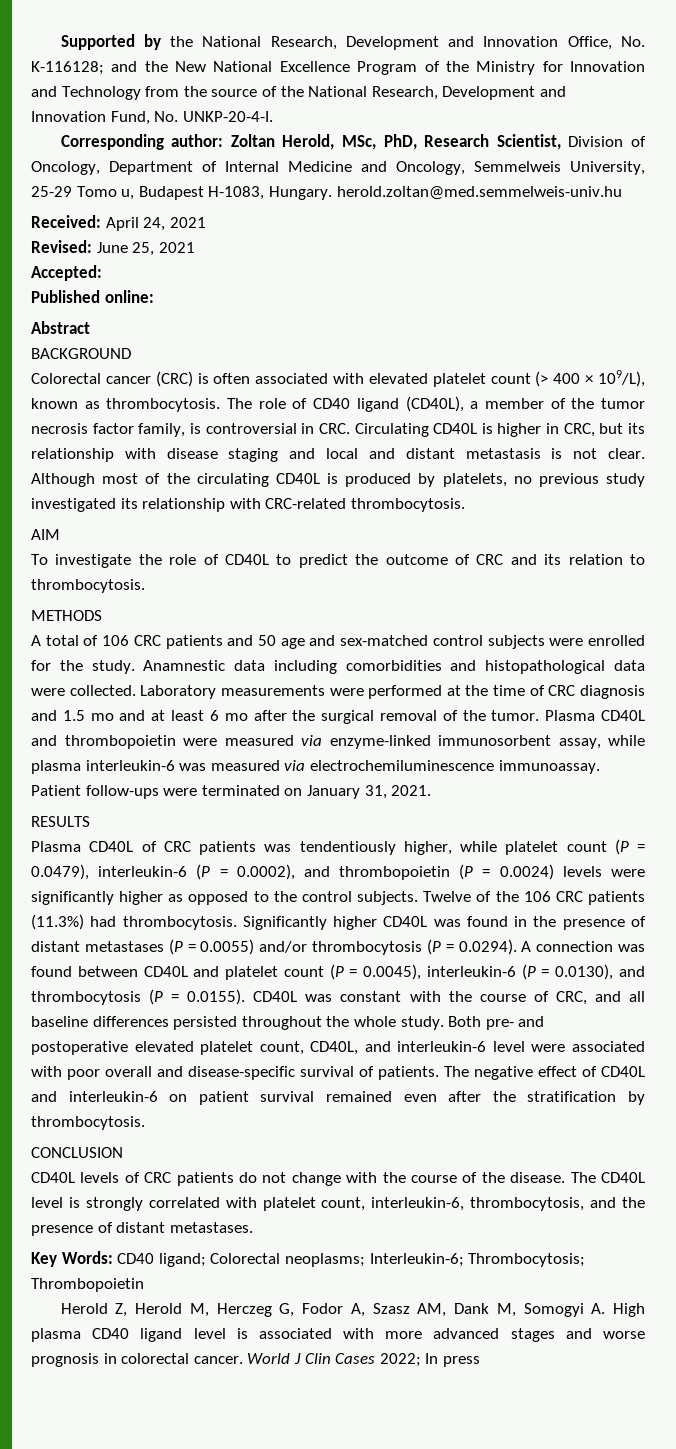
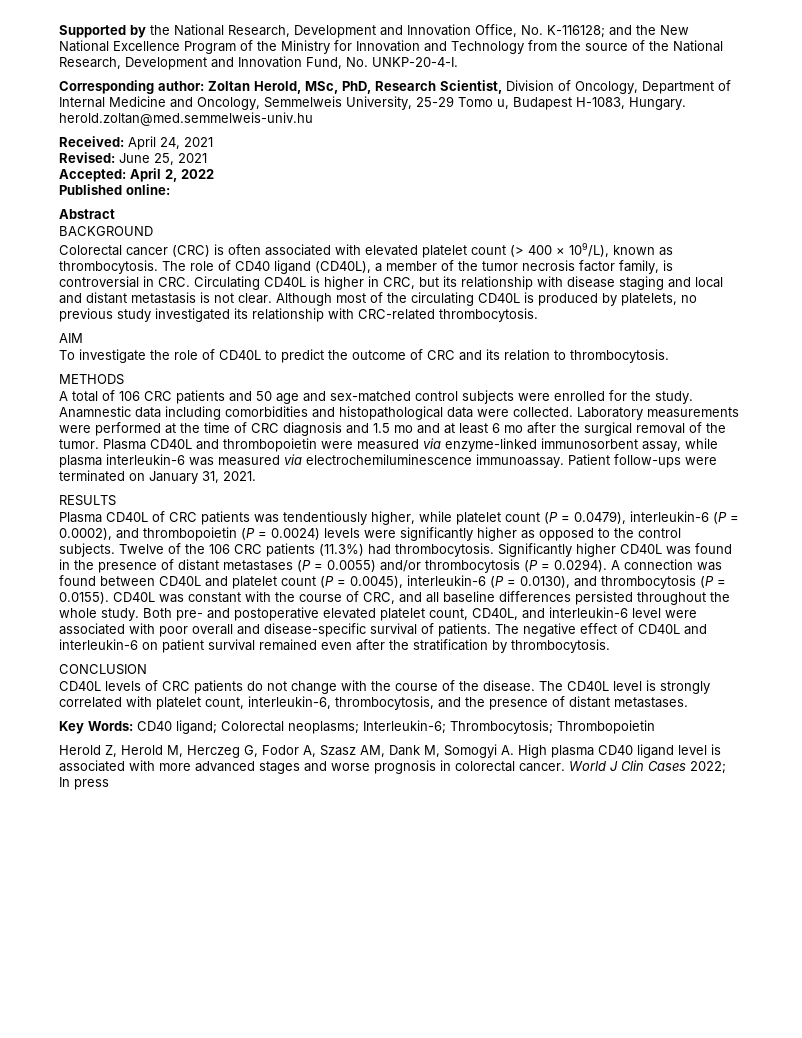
(102, 273) none -> [130,168,214,182] April 2, 2022

